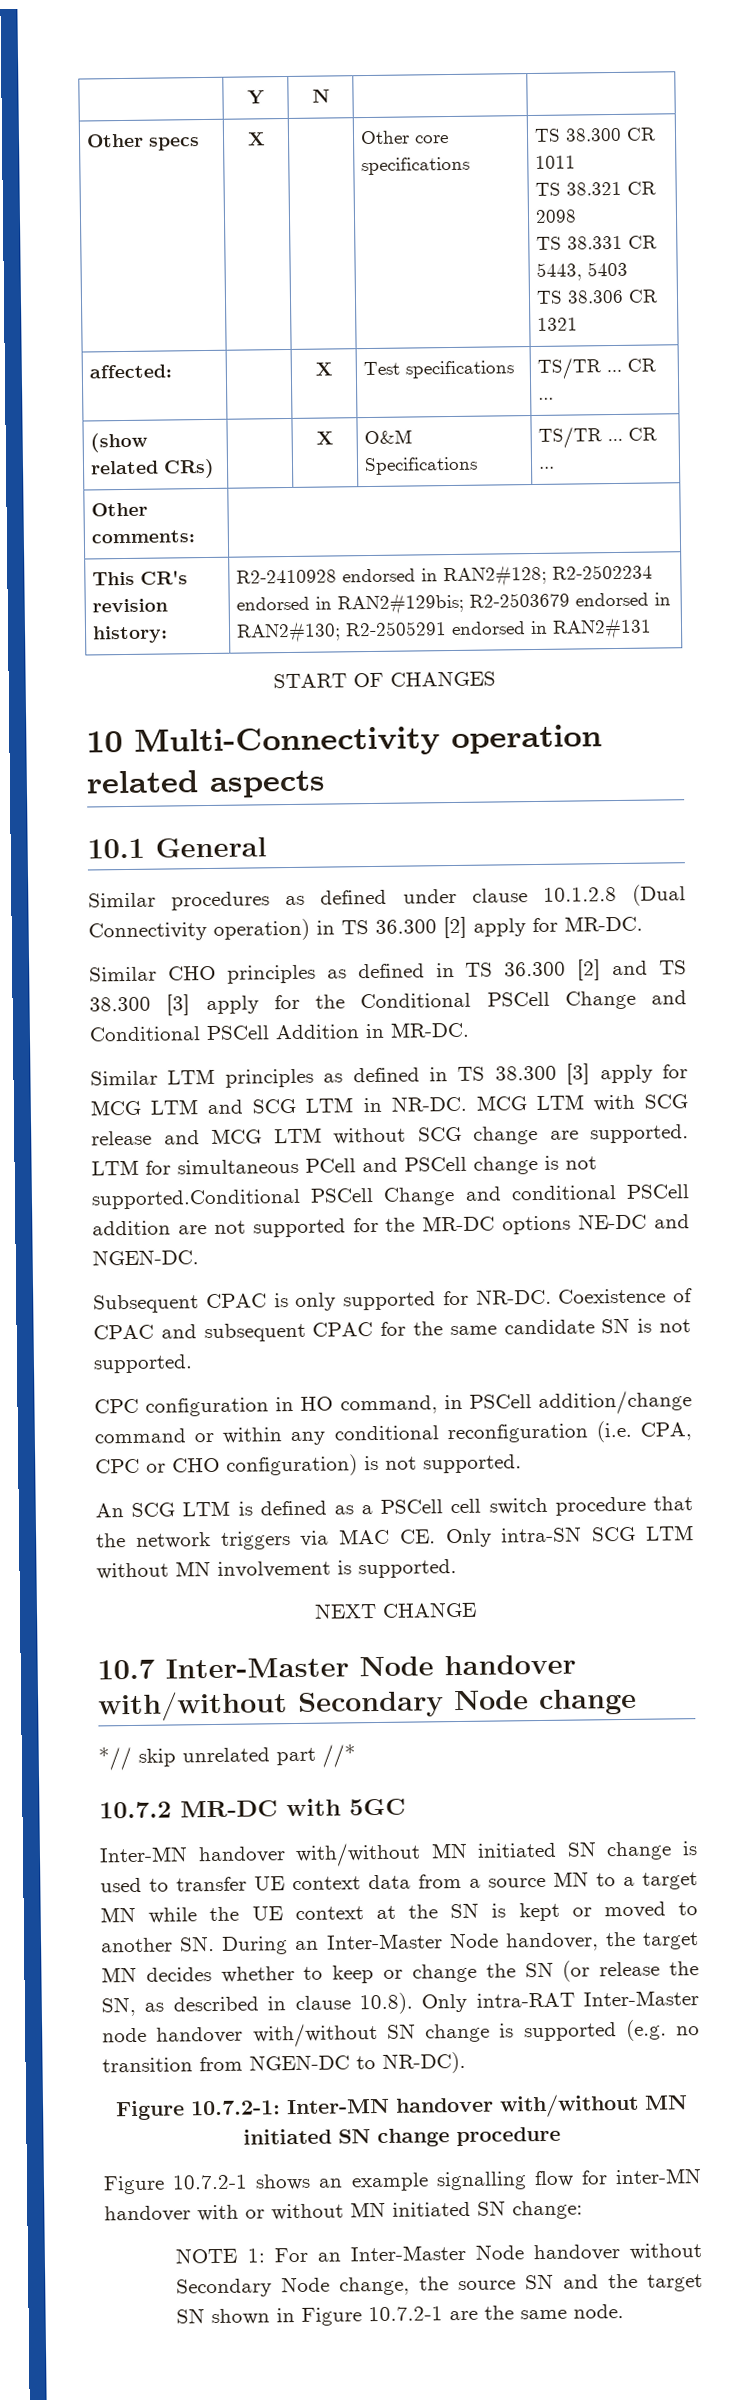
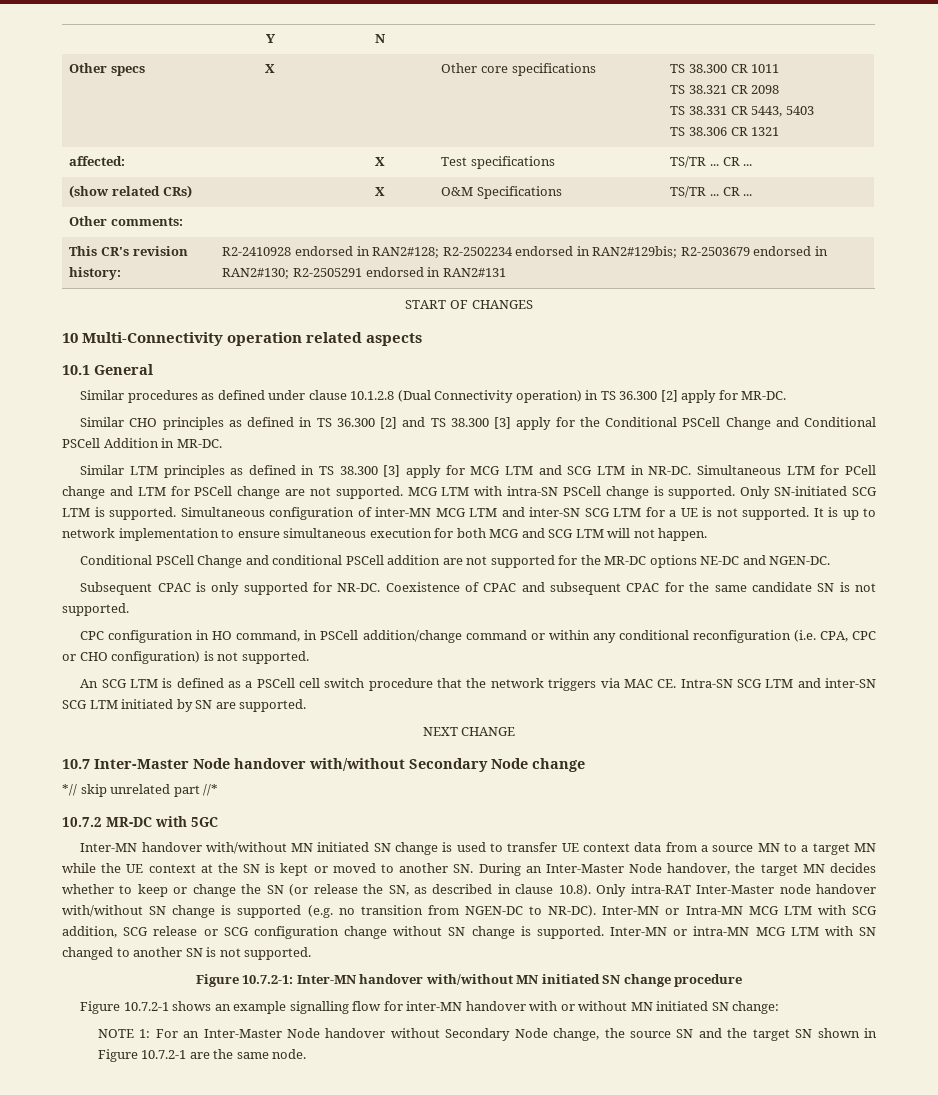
[475,1094,689,1112] [91,1124,689,1146] [91,1155,597,1176] [91,1188,301,1210] MCG LTM with SCG release and MCG LTM without SCG change are supported. LTM for simultaneous PCell and PSCell change is not supported.Conditional -> [697,465,876,475] [62,486,878,499] [62,507,876,520] [62,528,708,541] [80,555,153,565] Simultaneous LTM for PCell change and LTM for PSCell change are not supported. MCG LTM with intra-SN PSCell change is supported. Only SN-initiated SCG LTM is supported. Simultaneous configuration of inter-MN MCG LTM and inter-SN SCG LTM for a UE is not supported. It is up to network implementation to ensure simultaneous execution for both MCG and SCG LTM will not happen. // Conditional
[445,1525,694,1548] [96,1560,352,1580] Only intra-SN SCG LTM without MN involvement is -> [680,678,876,688] [62,699,236,712] Intra-SN SCG LTM and inter-SN SCG LTM initiated by SN are
(466, 2062) none -> [602,905,877,915] [62,926,876,939] [62,947,312,960] Inter-MN or Intra-MN MCG LTM with SCG addition, SCG release or SCG configuration change without SN change is supported. Inter-MN or intra-MN MCG LTM with SN changed to another SN is not supported.

